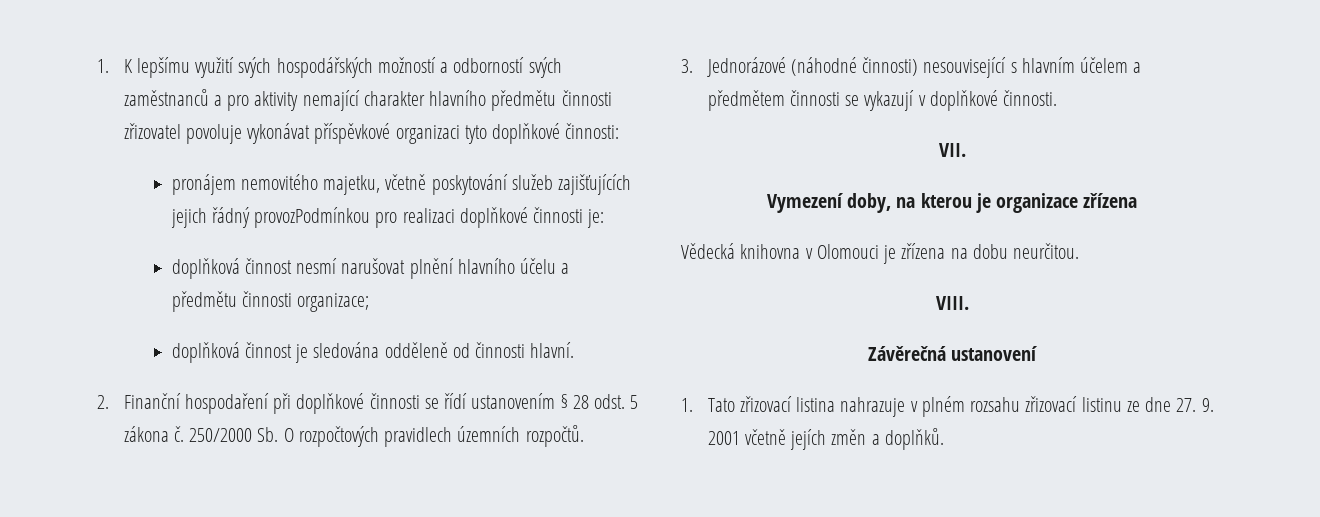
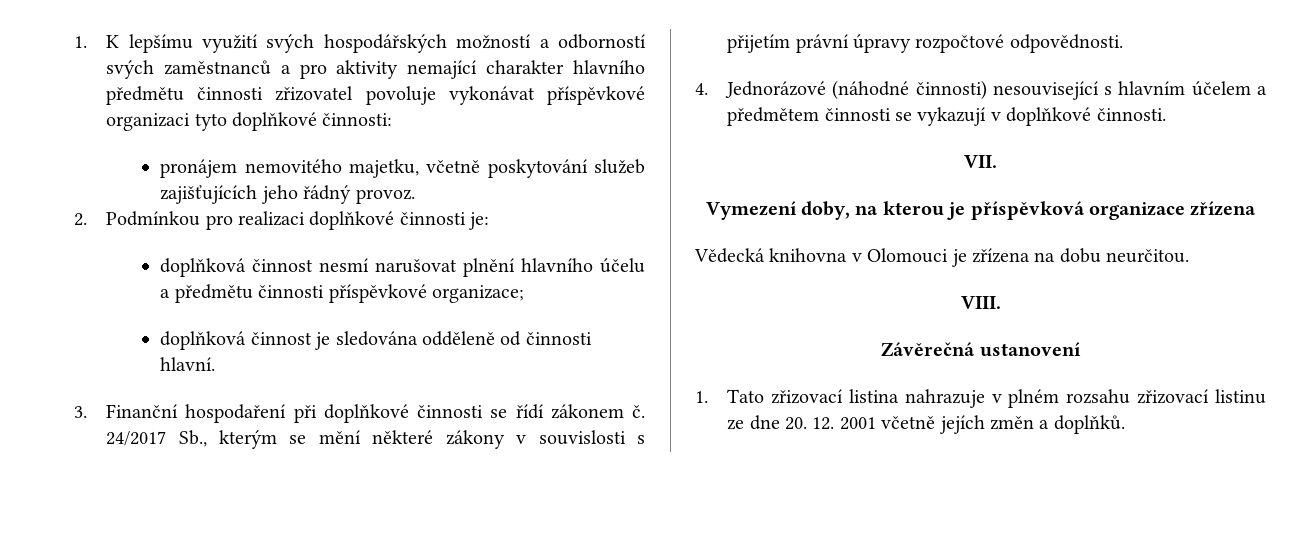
[170,207,371,228] jejich řádný provozPodmínkou -> [261,185,415,204] [74,211,201,226] jeho řádný provoz. // 2. Podmínkou
(292, 299) none -> [328,284,427,303] příspěvkové
[97,395,109,409] 2. -> [74,406,87,418] 3.
[471,393,639,409] [123,425,584,447] [681,59,693,73] ustanovením § 28 odst. 5 zákona č. 250/2000 Sb. O rozpočtových pravidlech územních rozpočtů. // 3. -> [550,404,646,419] [106,430,645,449] [727,34,1123,53] [695,83,708,95] zákonem č. 24/2017 Sb., kterým se mění některé zákony v souvislosti s přijetím právní úpravy rozpočtové odpovědnosti. // 4.
(991, 203) none -> [970,201,1085,220] příspěvková
[1176,398,1214,412] 27. 9. -> [784,417,835,430] 20. 12.

